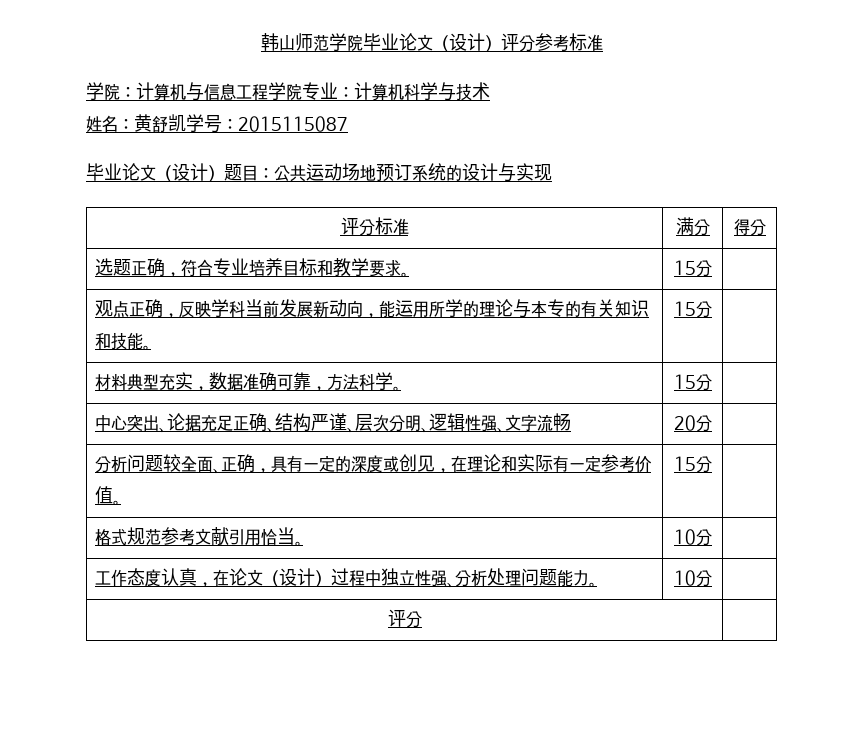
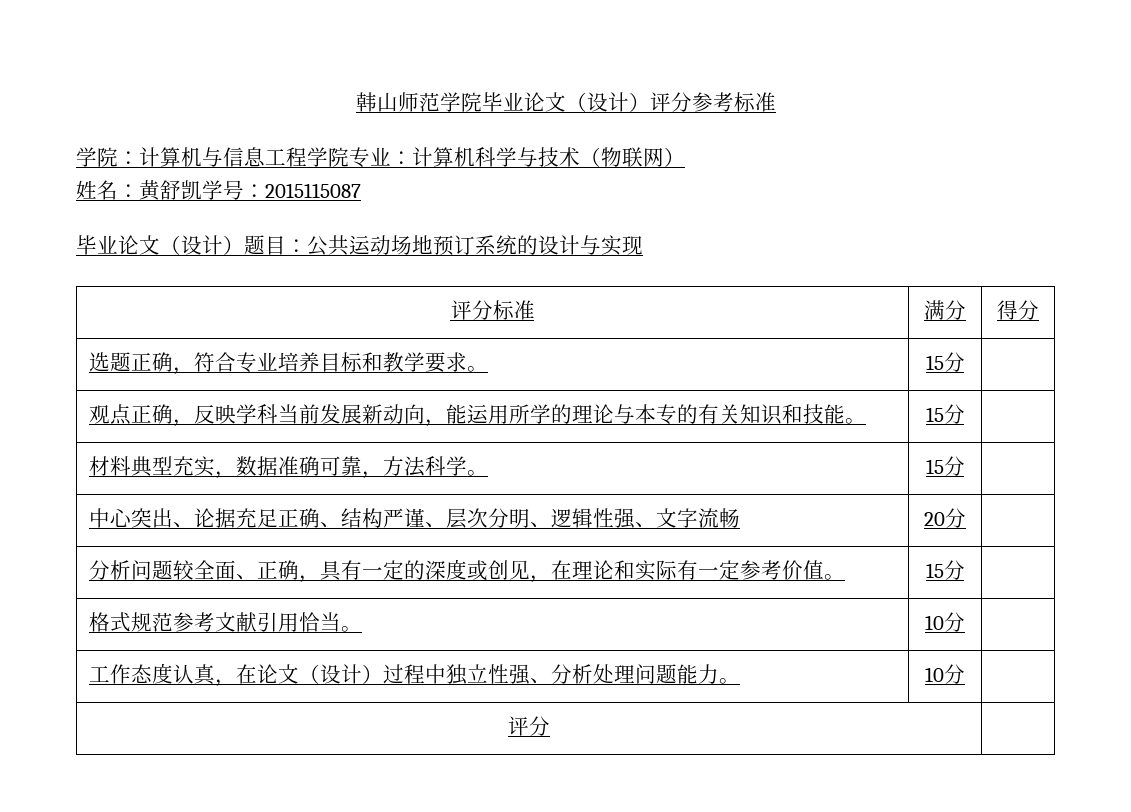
(490, 91) none -> [580,147,685,167] （物联网）

